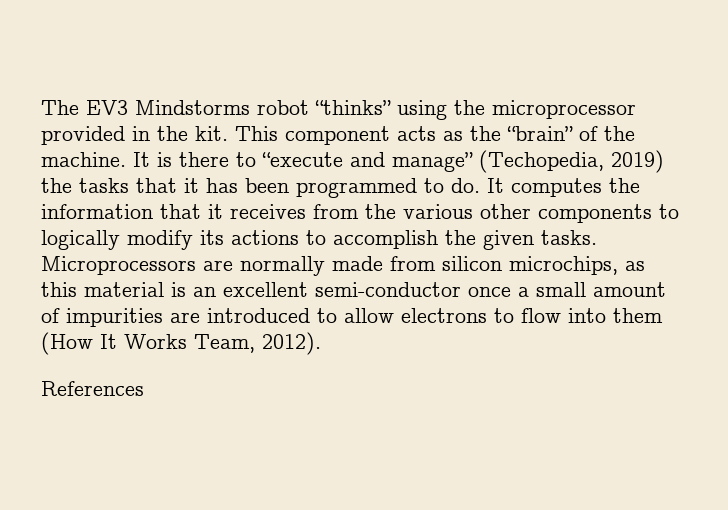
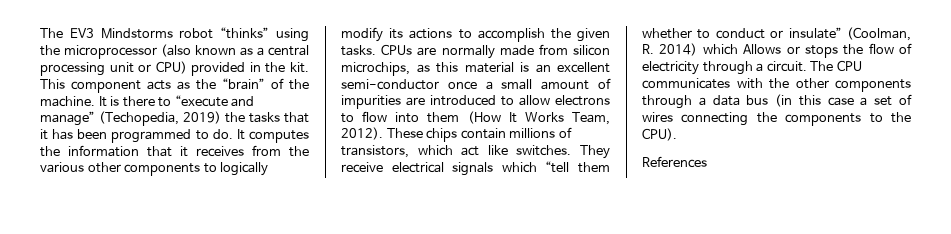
(636, 109) none -> [161,44,309,57] [40,61,187,76] (also known as a central processing unit or CPU)
[41,256,196,275] Microprocessors -> [381,44,413,55] CPUs
(321, 343) none -> [386,127,572,142] [341,145,610,159] [341,161,610,176] [642,27,911,41] [642,43,912,58] [642,60,862,75] [642,78,911,92] [642,94,912,109] [642,112,911,126] [642,128,677,141] These chips contain millions of transistors, which act like switches. They receive electrical signals which “tell them whether to conduct or insulate” (Coolman, R. 2014) which Allows or stops the flow of electricity through a circuit. The CPU communicates with the other components through a data bus (in this case a set of wires connecting the components to the CPU).

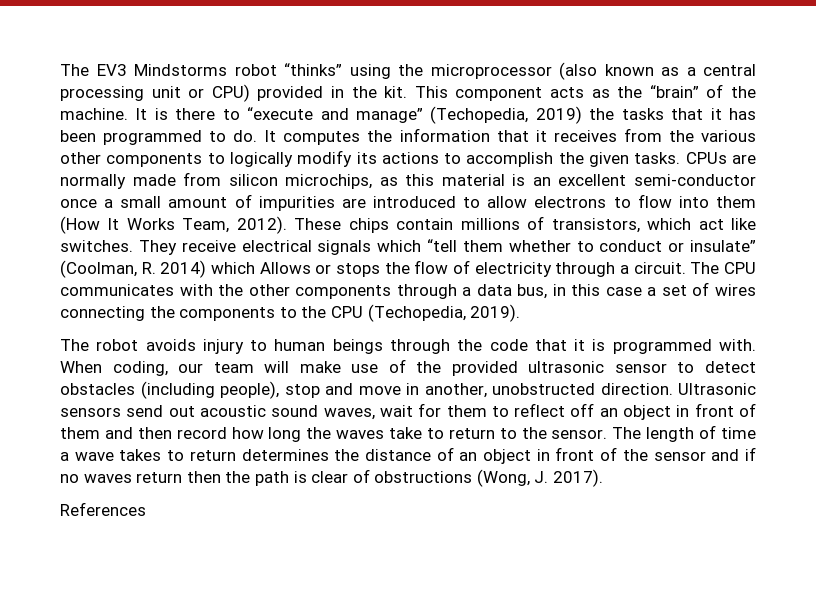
[746,94,793,107] bus (in -> [517,284,566,299] bus, in
[642,128,677,141] CPU). -> [330,304,521,322] [60,339,757,354] [60,359,757,376] [60,381,756,399] [60,403,756,420] [60,425,756,442] [60,447,756,464] [60,469,604,487] CPU (Techopedia, 2019). // The robot avoids injury to human beings through the code that it is programmed with. When coding, our team will make use of the provided ultrasonic sensor to detect obstacles (including people), stop and move in another, unobstructed direction. Ultrasonic sensors send out acoustic sound waves, wait for them to reflect off an object in front of them and then record how long the waves take to return to the sensor. The length of time a wave takes to return determines the distance of an object in front of the sensor and if no waves return then the path is clear of obstructions (Wong, J. 2017).

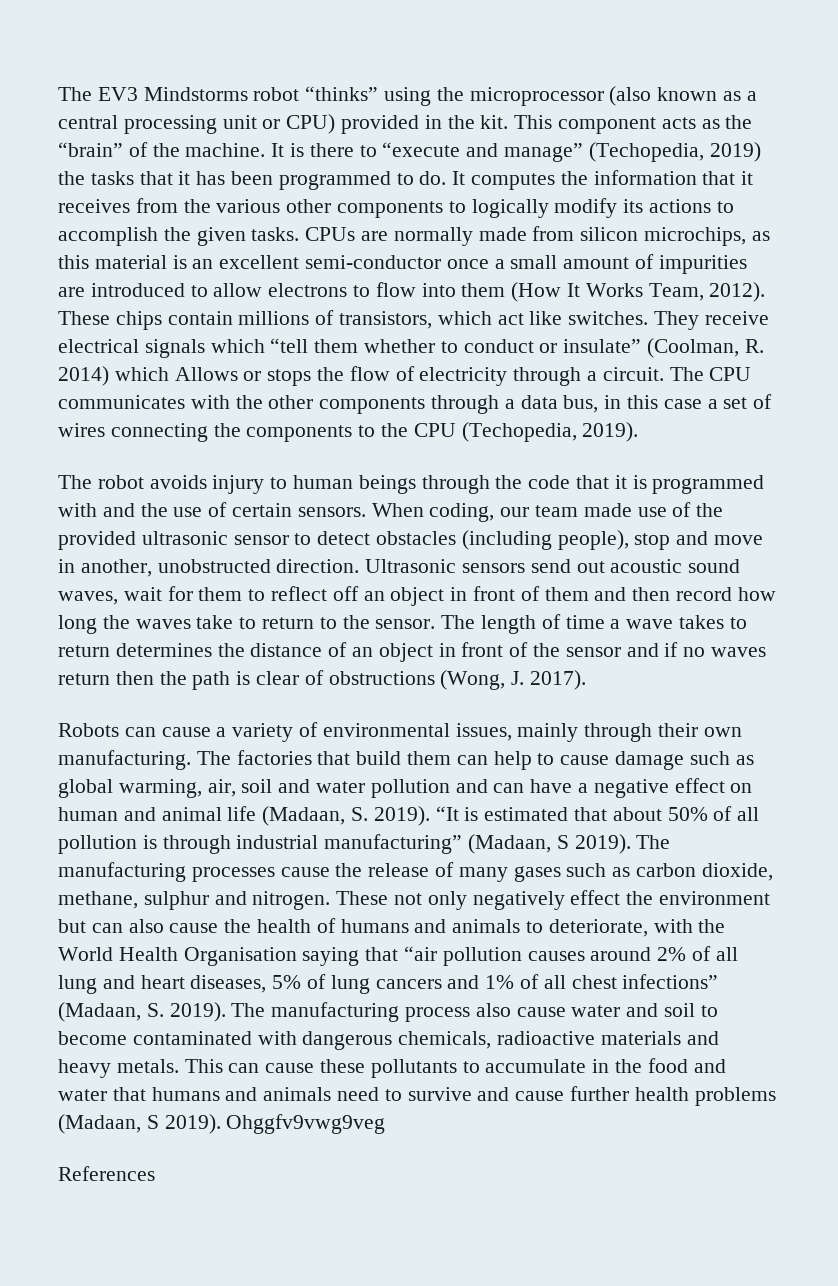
[719,339,757,351] with. -> [58,502,366,517] with and the use of certain sensors.
[264,361,341,373] will make -> [583,503,632,517] made
(604, 478) none -> [58,722,742,742] [58,750,754,770] [58,778,753,798] [58,806,760,826] [58,834,671,854] [58,862,773,882] [58,890,771,910] [58,918,726,937] [58,946,738,966] [58,974,719,994] [58,1002,718,1022] [58,1031,719,1050] [58,1058,726,1078] [58,1086,776,1106] [58,1114,386,1134] // Robots can cause a variety of environmental issues, mainly through their own manufacturing. The factories that build them can help to cause damage such as global warming, air, soil and water pollution and can have a negative effect on human and animal life (Madaan, S. 2019). “It is estimated that about 50% of all pollution is through industrial manufacturing” (Madaan, S 2019). The manufacturing processes cause the release of many gases such as carbon dioxide, methane, sulphur and nitrogen. These not only negatively effect the environment but can also cause the health of humans and animals to deteriorate, with the World Health Organisation saying that “air pollution causes around 2% of all lung and heart diseases, 5% of lung cancers and 1% of all chest infections” (Madaan, S. 2019). The manufacturing process also cause water and soil to become contaminated with dangerous chemicals, radioactive materials and heavy metals. This can cause these pollutants to accumulate in the food and water that humans and animals need to survive and cause further health problems (Madaan, S 2019). Ohggfv9vwg9veg

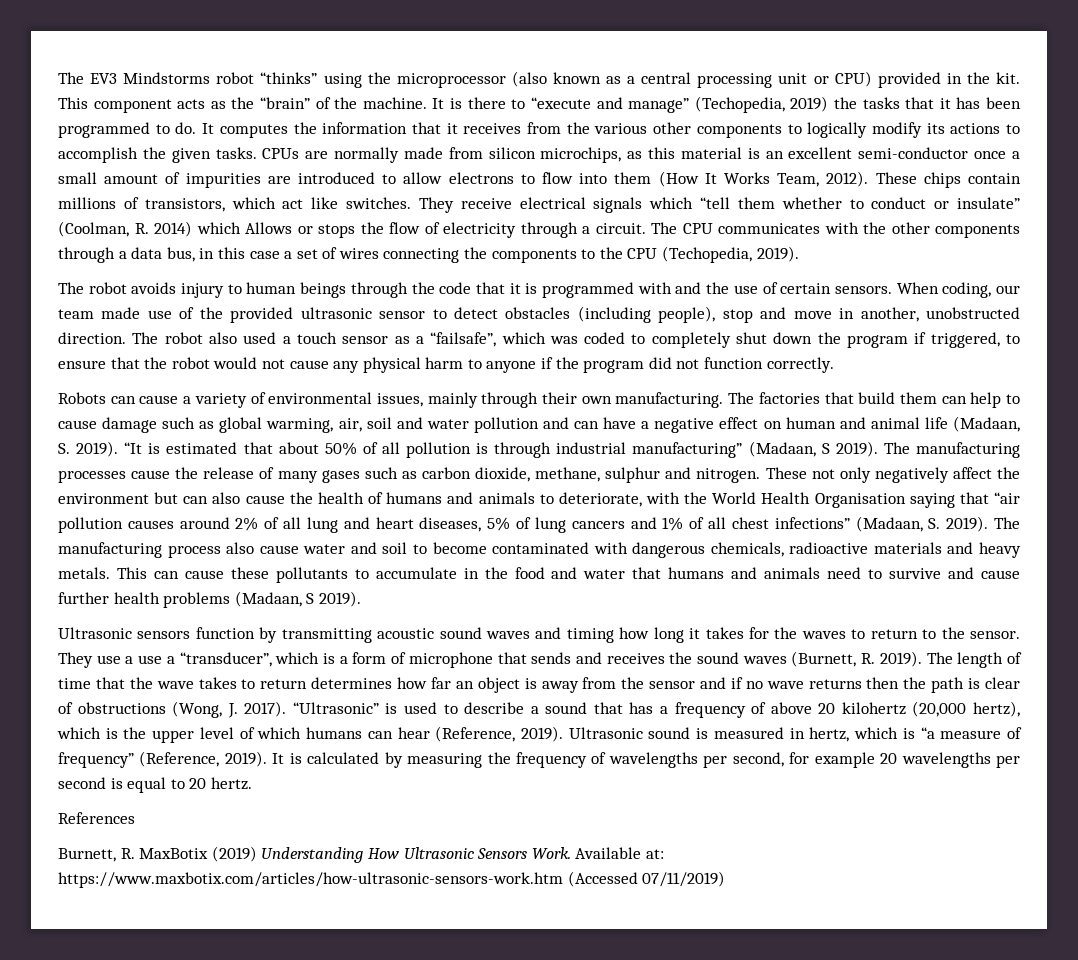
[365,559,741,573] [58,586,776,606] [58,614,747,634] [58,642,767,662] [58,670,587,690] Ultrasonic sensors send out acoustic sound waves, wait for them to reflect off an object in front of them and then record how long the waves take to return to the sensor. The length of time a wave takes to return determines the distance of an object in front of the sensor and if no waves return then the path is clear of obstructions (Wong, J. 2017). -> [132,332,1021,348] [58,357,834,373] The robot also used a touch sensor as a “failsafe”, which was coded to completely shut down the program if triggered, to ensure that the robot would not cause any physical harm to anyone if the program did not function correctly.
[570,890,621,905] effect -> [952,467,992,479] affect
[226,1114,386,1134] [58,1166,155,1181] Ohggfv9vwg9veg // References -> [58,627,1021,643] [58,651,1023,668] [58,677,1020,693] [58,701,1020,718] [57,726,1023,743] [58,751,1021,768] [58,777,252,793] [58,812,135,824] [58,846,664,863] [58,871,726,888] // Ultrasonic sensors function by transmitting acoustic sound waves and timing how long it takes for the waves to return to the sensor. They use a use a “transducer”, which is a form of microphone that sends and receives the sound waves (Burnett, R. 2019). The length of time that the wave takes to return determines how far an object is away from the sensor and if no wave returns then the path is clear of obstructions (Wong, J. 2017). “Ultrasonic” is used to describe a sound that has a frequency of above 20 kilohertz (20,000 hertz), which is the upper level of which humans can hear (Reference, 2019). Ultrasonic sound is measured in hertz, which is “a measure of frequency” (Reference, 2019). It is calculated by measuring the frequency of wavelengths per second, for example 20 wavelengths per second is equal to 20 hertz. // References // Burnett, R. MaxBotix (2019) Understanding How Ultrasonic Sensors Work. Available at: https://www.maxbotix.com/articles/how-ultrasonic-sensors-work.htm (Accessed 07/11/2019)

